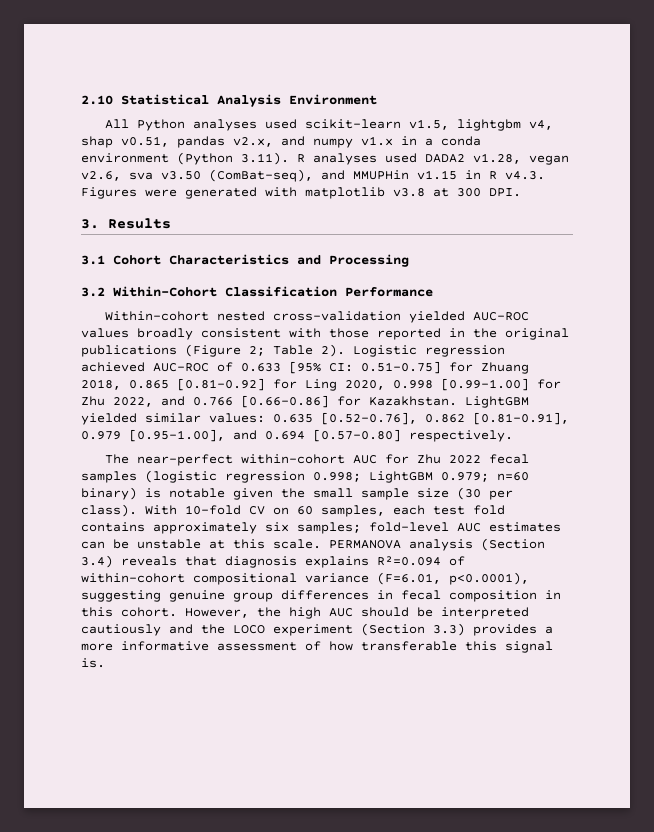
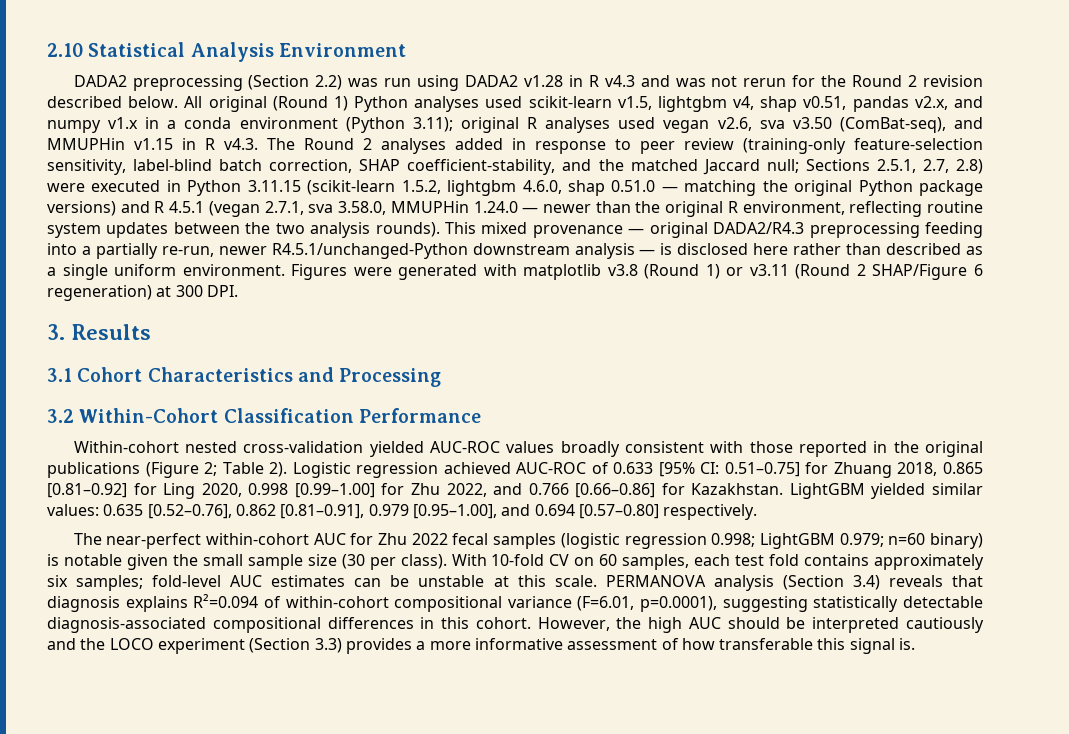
[104,119,129,129] All -> [73,75,983,91] [47,96,348,112] DADA2 preprocessing (Section 2.2) was run using DADA2 v1.28 in R v4.3 and was not rerun for the Round 2 revision described below. All original (Round 1)
[241,152,289,165] 3.11). -> [412,117,519,133] 3.11); original
[425,153,521,164] DADA2 v1.28, -> (656, 123) none
(545, 175) none -> [267,138,983,154] [47,159,983,175] [47,180,983,196] [47,201,983,217] [47,222,984,238] [47,243,984,259] [47,264,285,280] The Round 2 analyses added in response to peer review (training-only feature-selection sensitivity, label-blind batch correction, SHAP coefficient-stability, and the matched Jaccard null; Sections 2.5.1, 2.7, 2.8) were executed in Python 3.11.15 (scikit-learn 1.5.2, lightgbm 4.6.0, shap 0.51.0 — matching the original Python package versions) and R 4.5.1 (vegan 2.7.1, sva 3.58.0, MMUPHin 1.24.0 — newer than the original R environment, reflecting routine system updates between the two analysis rounds). This mixed provenance — original DADA2/R4.3 preprocessing feeding into a partially re-run, newer R4.5.1/unchanged-Python downstream analysis — is disclosed here rather than described as a single uniform environment.
(425, 192) none -> [644,264,983,280] [47,285,152,301] (Round 1) or v3.11 (Round 2 SHAP/Figure 6 regeneration)
[449,572,529,585] [81,590,537,602] p<0.0001), suggesting genuine group differences in fecal composition -> [640,596,983,612] [47,617,414,633] p=0.0001), suggesting statistically detectable diagnosis-associated compositional differences

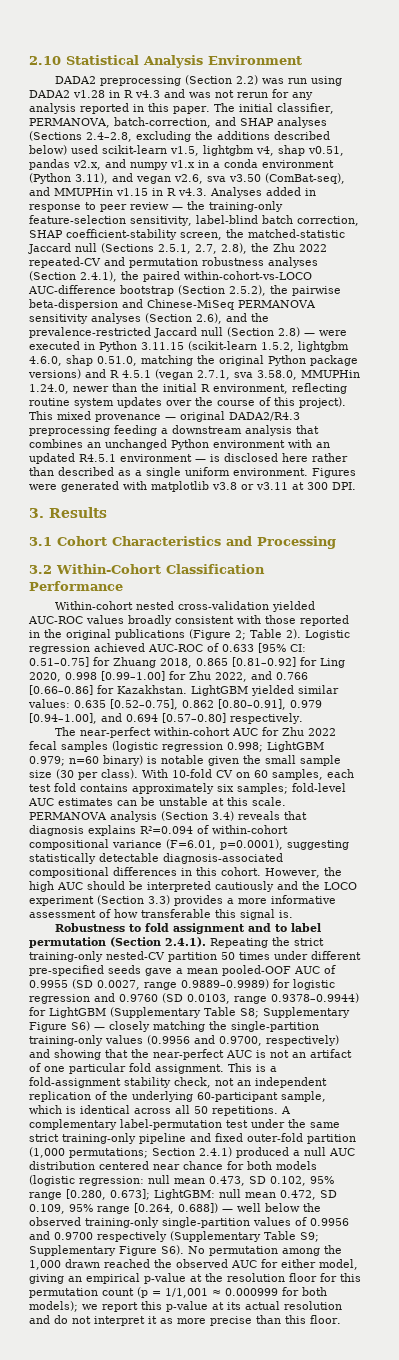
[821,75,983,87] [47,96,480,112] the Round 2 revision described below. All original (Round 1) Python analyses -> [292,92,313,100] [29,103,334,114] [29,117,327,128] [29,131,330,142] [29,145,67,155] any analysis reported in this paper. The initial classifier, PERMANOVA, batch-correction, and SHAP analyses (Sections 2.4–2.8, excluding the additions described below)
[412,117,656,133] 3.11); original R analyses used -> [75,173,133,184] 3.11), and
[267,138,446,154] The Round 2 analyses -> [210,187,262,198] Analyses
[743,138,846,154] (training-only -> [172,201,283,212] — the training-only
[407,159,983,175] coefficient-stability, and the matched Jaccard null; Sections 2.5.1, 2.7, 2.8) -> [66,229,345,240] [28,243,327,254] [29,257,318,268] [29,271,312,282] [28,285,341,296] [29,299,316,310] [29,313,269,324] [29,327,315,338] coefficient-stability screen, the matched-statistic Jaccard null (Sections 2.5.1, 2.7, 2.8), the Zhu 2022 repeated-CV and permutation robustness analyses (Section 2.4.1), the paired within-cohort-vs-LOCO AUC-difference bootstrap (Section 2.5.2), the pairwise beta-dispersion and Chinese-MiSeq PERMANOVA sensitivity analyses (Section 2.6), and the prevalence-restricted Jaccard null (Section 2.8) —
[611,180,678,192] 0.51.0 — -> [97,356,137,366] 0.51.0,
[473,201,539,213] 1.24.0 — -> [29,384,69,394] 1.24.0,
[665,201,724,217] original -> [163,383,197,392] initial
[173,222,440,238] between the two analysis rounds). -> [166,397,346,408] over the course of this project).
[47,243,635,259] into a partially re-run, newer R4.5.1/unchanged-Python downstream analysis -> [161,425,319,436] [29,439,330,450] [29,453,192,464] a downstream analysis that combines an unchanged Python environment with an updated R4.5.1 environment
[644,264,983,280] [47,285,152,301] (Round 1) or v3.11 (Round 2 SHAP/Figure 6 regeneration) -> [241,482,288,490] or v3.11
[147,504,497,519] [0.52–0.76], 0.862 [0.81–0.91], 0.979 [0.95–1.00], -> [110,699,322,710] [29,713,97,724] [0.52–0.75], 0.862 [0.80–0.91], 0.979 [0.94–1.00],
(916, 644) none -> [55,923,322,934] [29,937,324,948] [29,951,361,962] [29,965,336,976] [29,979,335,990] [29,993,359,1004] [29,1007,350,1018] [29,1021,319,1032] [29,1035,339,1046] [29,1049,352,1060] [29,1063,277,1074] [29,1077,327,1088] [29,1091,326,1102] [29,1105,291,1116] [29,1119,340,1130] [29,1133,356,1144] [29,1147,355,1158] [29,1161,317,1170] [29,1175,334,1186] [29,1189,337,1200] [29,1203,321,1214] [29,1217,349,1228] [29,1231,319,1242] [29,1245,342,1256] [29,1259,358,1270] [29,1273,361,1284] [29,1287,327,1298] [29,1301,342,1312] [29,1315,341,1326] // Robustness to fold assignment and to label permutation (Section 2.4.1). Repeating the strict training-only nested-CV partition 50 times under different pre-specified seeds gave a mean pooled-OOF AUC of 0.9955 (SD 0.0027, range 0.9889–0.9989) for logistic regression and 0.9760 (SD 0.0103, range 0.9378–0.9944) for LightGBM (Supplementary Table S8; Supplementary Figure S6) — closely matching the single-partition training-only values (0.9956 and 0.9700, respectively) and showing that the near-perfect AUC is not an artifact of one particular fold assignment. This is a fold-assignment stability check, not an independent replication of the underlying 60-participant sample, which is identical across all 50 repetitions. A complementary label-permutation test under the same strict training-only pipeline and fixed outer-fold partition (1,000 permutations; Section 2.4.1) produced a null AUC distribution centered near chance for both models (logistic regression: null mean 0.473, SD 0.102, 95% range [0.280, 0.673]; LightGBM: null mean 0.472, SD 0.109, 95% range [0.264, 0.688]) — well below the observed training-only single-partition values of 0.9956 and 0.9700 respectively (Supplementary Table S9; Supplementary Figure S6). No permutation among the 1,000 drawn reached the observed AUC for either model, giving an empirical p-value at the resolution floor for this permutation count (p = 1/1,001 ≈ 0.000999 for both models); we report this p-value at its actual resolution and do not interpret it as more precise than this floor.

